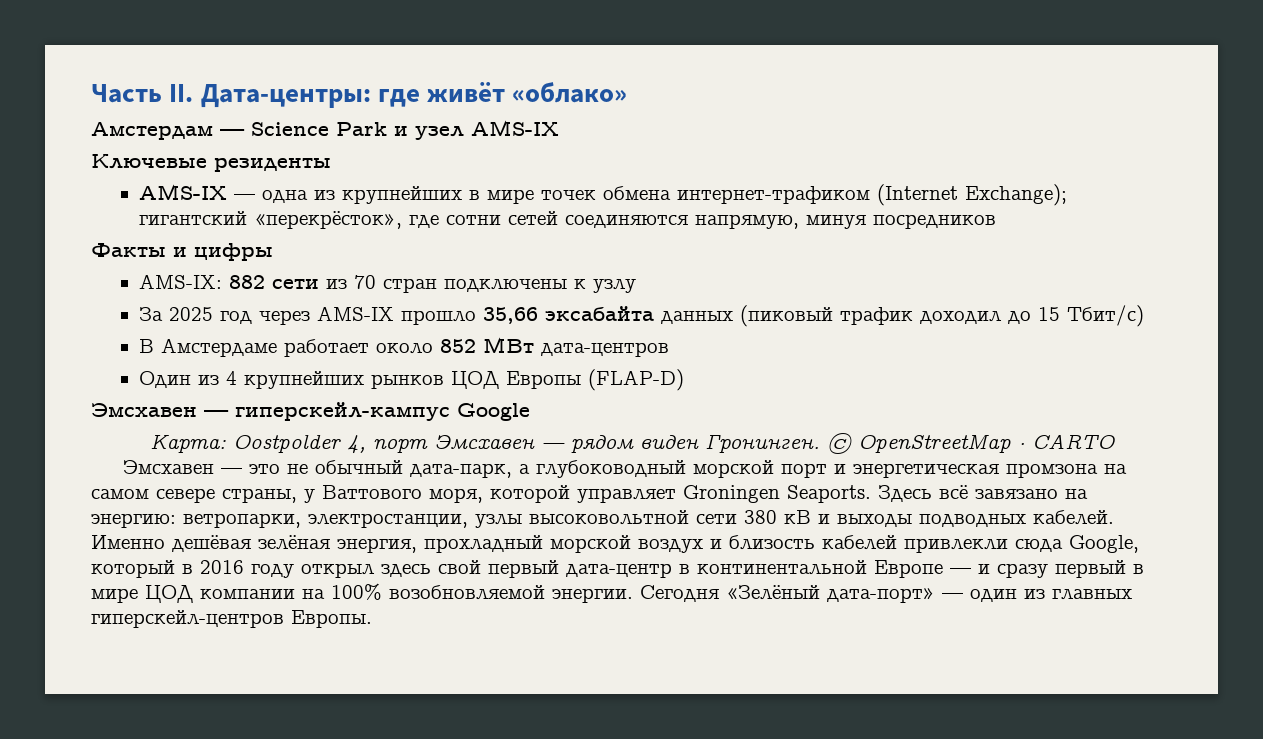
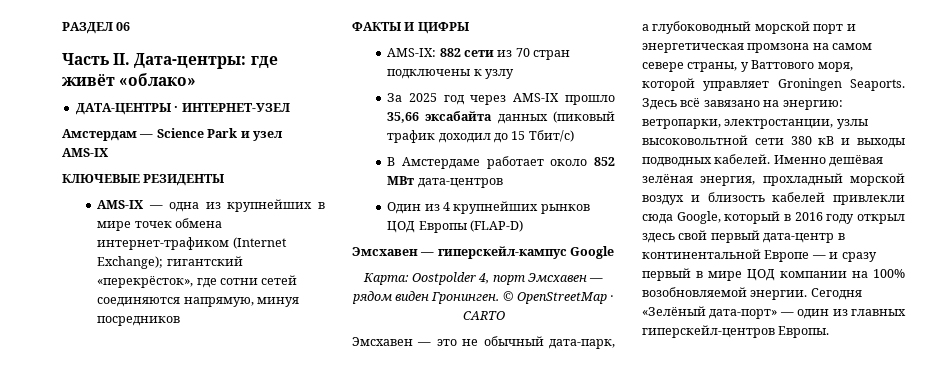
(91, 93) none -> [62,22,131,34] РАЗДЕЛ 06 //
(628, 92) none -> [75,103,290,115] // ДАТА-ЦЕНТРЫ · ИНТЕРНЕТ-УЗЕЛ
[91,154,331,172] Ключевые резиденты -> [62,174,225,186] КЛЮЧЕВЫЕ РЕЗИДЕНТЫ
[91,243,273,261] Факты и цифры -> [352,22,469,34] ФАКТЫ И ЦИФРЫ

